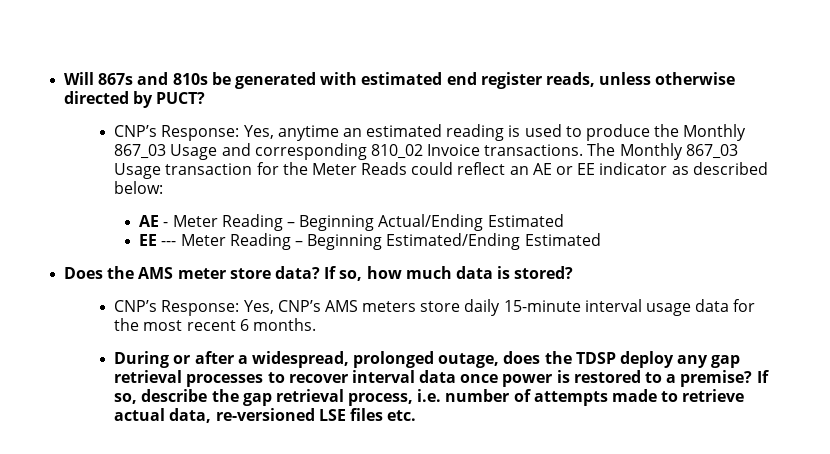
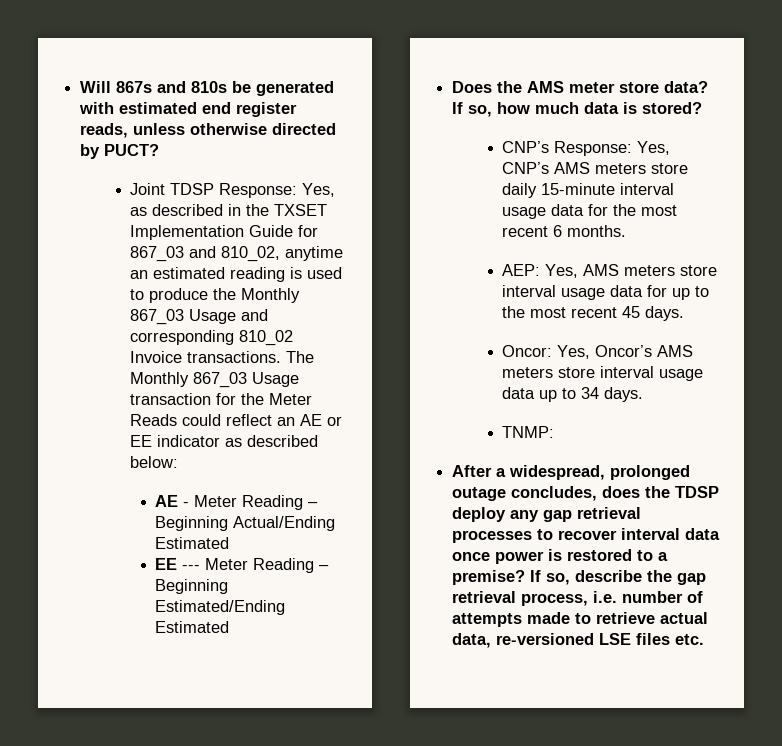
[114,125,274,141] CNP’s Response: Yes, -> [130,183,336,198] [130,204,328,216] [130,225,319,240] [130,246,281,262] Joint TDSP Response: Yes, as described in the TXSET Implementation Guide for 867_03 and 810_02,
[114,351,234,368] During or after -> [502,264,718,278] [502,285,710,300] [502,306,685,321] [502,345,694,359] [502,366,704,381] [502,387,644,402] [502,426,555,438] [452,465,493,477] AEP: Yes, AMS meters store interval usage data for up to the most recent 45 days. // Oncor: Yes, Oncor’s AMS meters store interval usage data up to 34 days. // TNMP: // After
[438,353,500,368] outage, -> [452,486,598,501] outage concludes,

